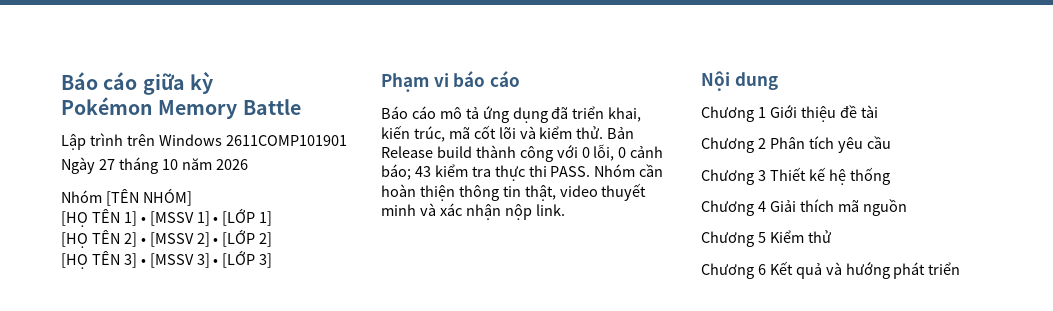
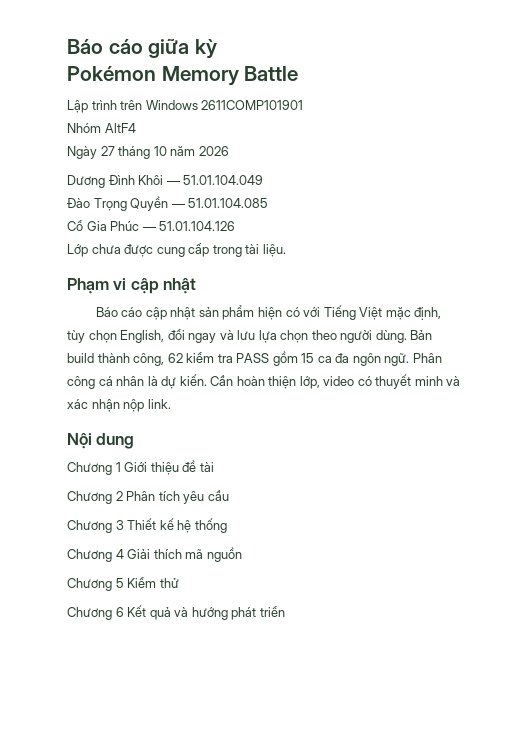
(347, 140) none -> [67,123,136,133] // Nhóm AltF4
[61,188,192,206] [61,208,273,227] [61,229,273,248] [61,250,273,269] Nhóm [TÊN NHÓM] // [HỌ TÊN 1] • [MSSV 1] • [LỚP 1] // [HỌ TÊN 2] • [MSSV 2] • [LỚP 2] // [HỌ TÊN 3] • [MSSV 3] • [LỚP 3] -> [67,175,264,188] [67,196,269,211] [67,220,236,231] [67,243,286,257] Dương Đình Khôi — 51.01.104.049 // Đào Trọng Quyền — 51.01.104.085 // Cổ Gia Phúc — 51.01.104.126 // Lớp chưa được cung cấp trong tài liệu.
[453,71,520,87] [381,106,642,123] [381,125,635,142] [381,144,664,162] [381,164,664,181] [381,184,598,201] báo cáo // Báo cáo mô tả ứng dụng đã triển khai, kiến trúc, mã cốt lõi và kiểm thử. Bản Release build thành công với 0 lỗi, 0 cảnh báo; 43 kiểm tra thực thi PASS. Nhóm cần hoàn thiện thông tin thật, video -> [130,278,197,294] [95,305,442,320] [67,329,433,343] [67,351,442,366] [67,374,372,389] cập nhật // Báo cáo cập nhật sản phẩm hiện có với Tiếng Việt mặc định, tùy chọn English, đổi ngay và lưu lựa chọn theo người dùng. Bản build thành công, 62 kiểm tra PASS gồm 15 ca đa ngôn ngữ. Phân công cá nhân là dự kiến. Cần hoàn thiện lớp, video có

